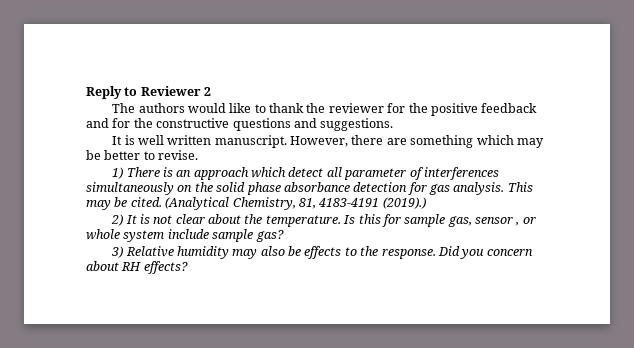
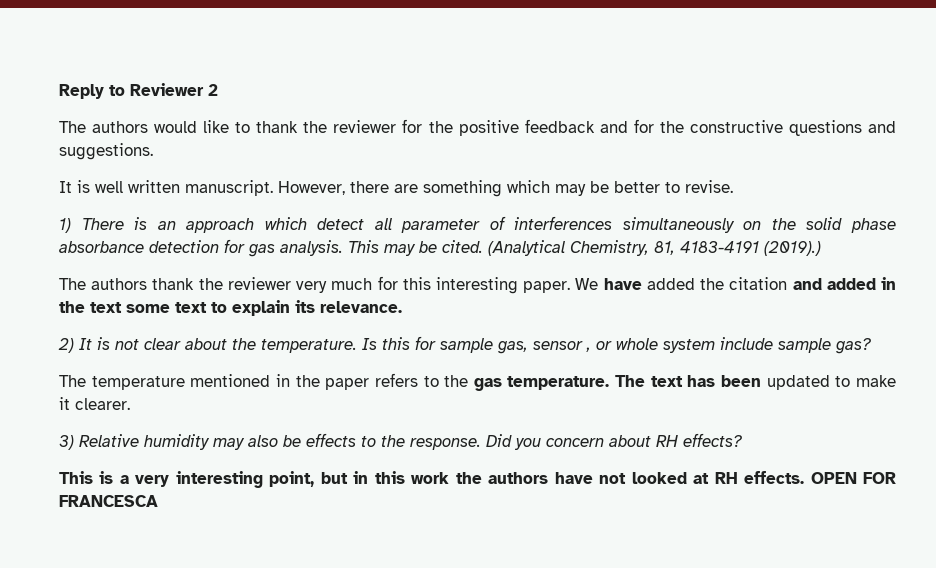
(426, 203) none -> [59,276,896,294] [59,300,402,316] // The authors thank the reviewer very much for this interesting paper. We have added the citation and added in the text some text to explain its relevance.
(284, 236) none -> [59,373,896,391] [59,397,130,410] // The temperature mentioned in the paper refers to the gas temperature. The text has been updated to make it clearer.
(188, 267) none -> [59,471,897,488] [59,495,158,507] // This is a very interesting point, but in this work the authors have not looked at RH effects. OPEN FOR FRANCESCA

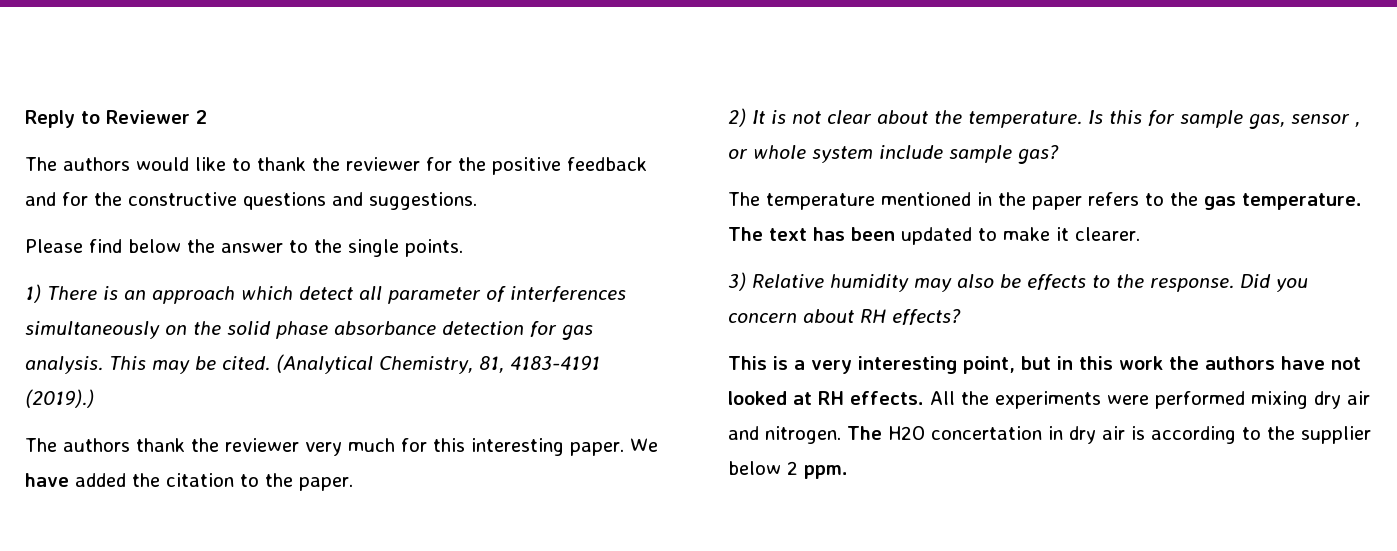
[59,180,733,197] It is well written manuscript. However, there are something which may be better to revise. -> [25,239,463,257] Please find below the answer to the single points.
[792,277,896,290] [59,300,402,316] and added in the text some text to explain its relevance. -> [240,473,353,491] to the paper.
[810,472,897,484] [59,495,158,507] OPEN FOR FRANCESCA -> [930,391,1370,409] [728,426,1371,444] [728,461,848,479] All the experiments were performed mixing dry air and nitrogen. The H2O concertation in dry air is according to the supplier below 2 ppm.

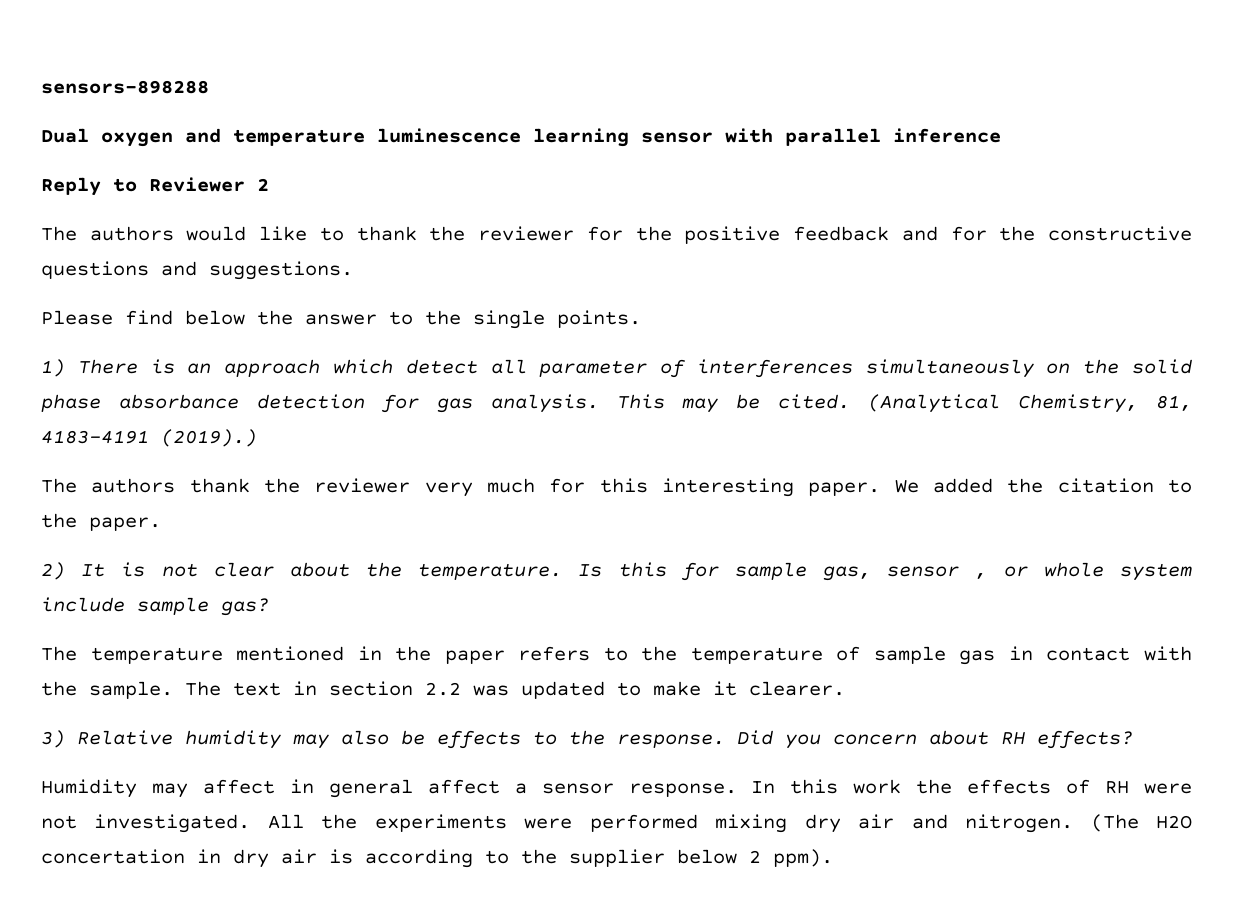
(25, 119) none -> [41,80,209,94] [41,128,1001,147] sensors-898288 // Dual oxygen and temperature luminescence learning sensor with parallel inference //
[25,473,69,487] have -> (919, 486) none
[1204,193,1362,210] [728,227,895,241] gas temperature. The text has been -> [690,646,1192,665] [41,681,509,699] temperature of sample gas in contact with the sample. The text in section 2.2 was
[728,356,1361,374] [728,391,924,405] This is a very interesting point, but in this work the authors have not looked at RH effects. -> [41,779,1192,798] [41,814,251,833] Humidity may affect in general affect a sensor response. In this work the effects of RH were not investigated.
[847,426,882,440] The -> [1090,814,1139,832] (The
[804,465,848,479] ppm. -> [773,849,833,867] ppm).

